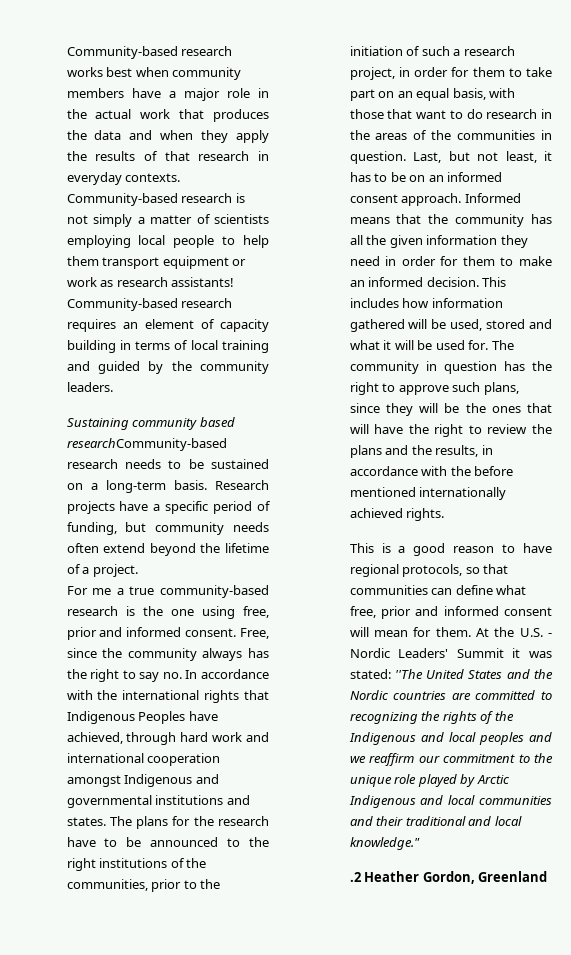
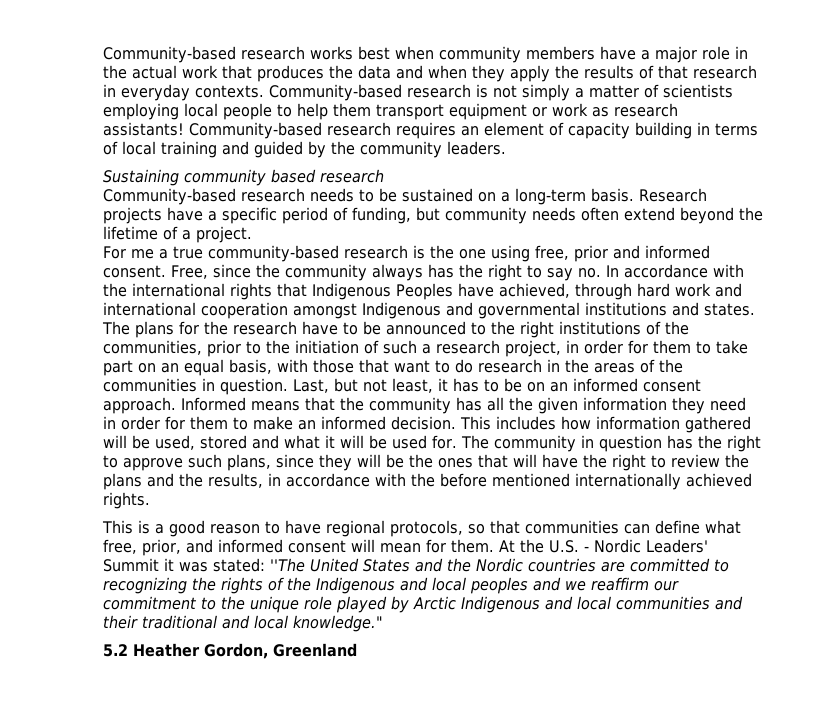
[66,438,227,451] researchCommunity-based -> [319,169,384,183] [102,188,236,205] research // Community-based
[380,606,411,619] prior -> [141,539,181,556] prior,
[349,872,361,882] .2 -> [102,644,128,657] 5.2

